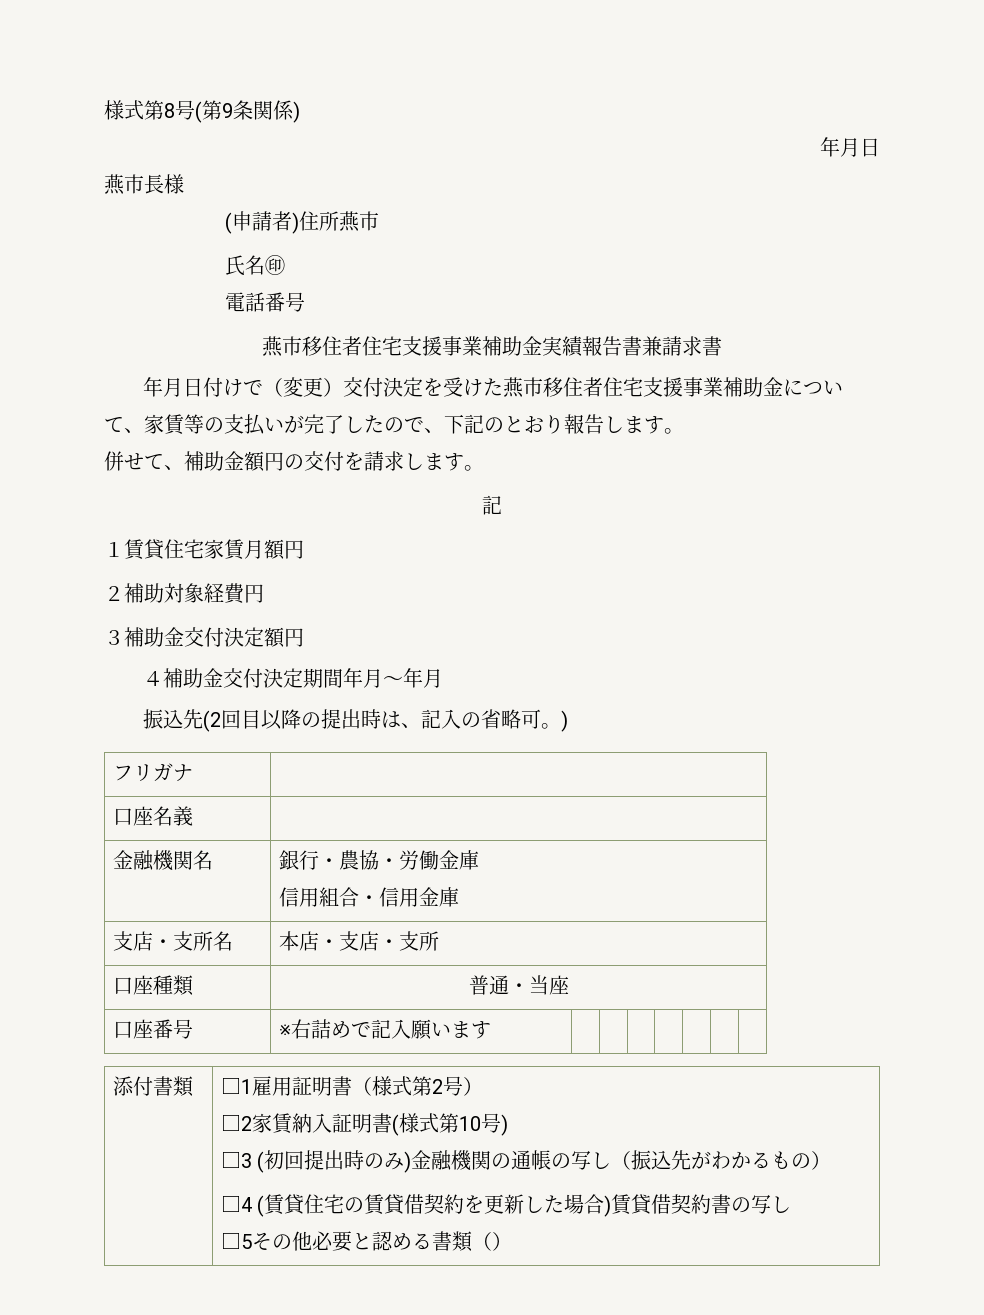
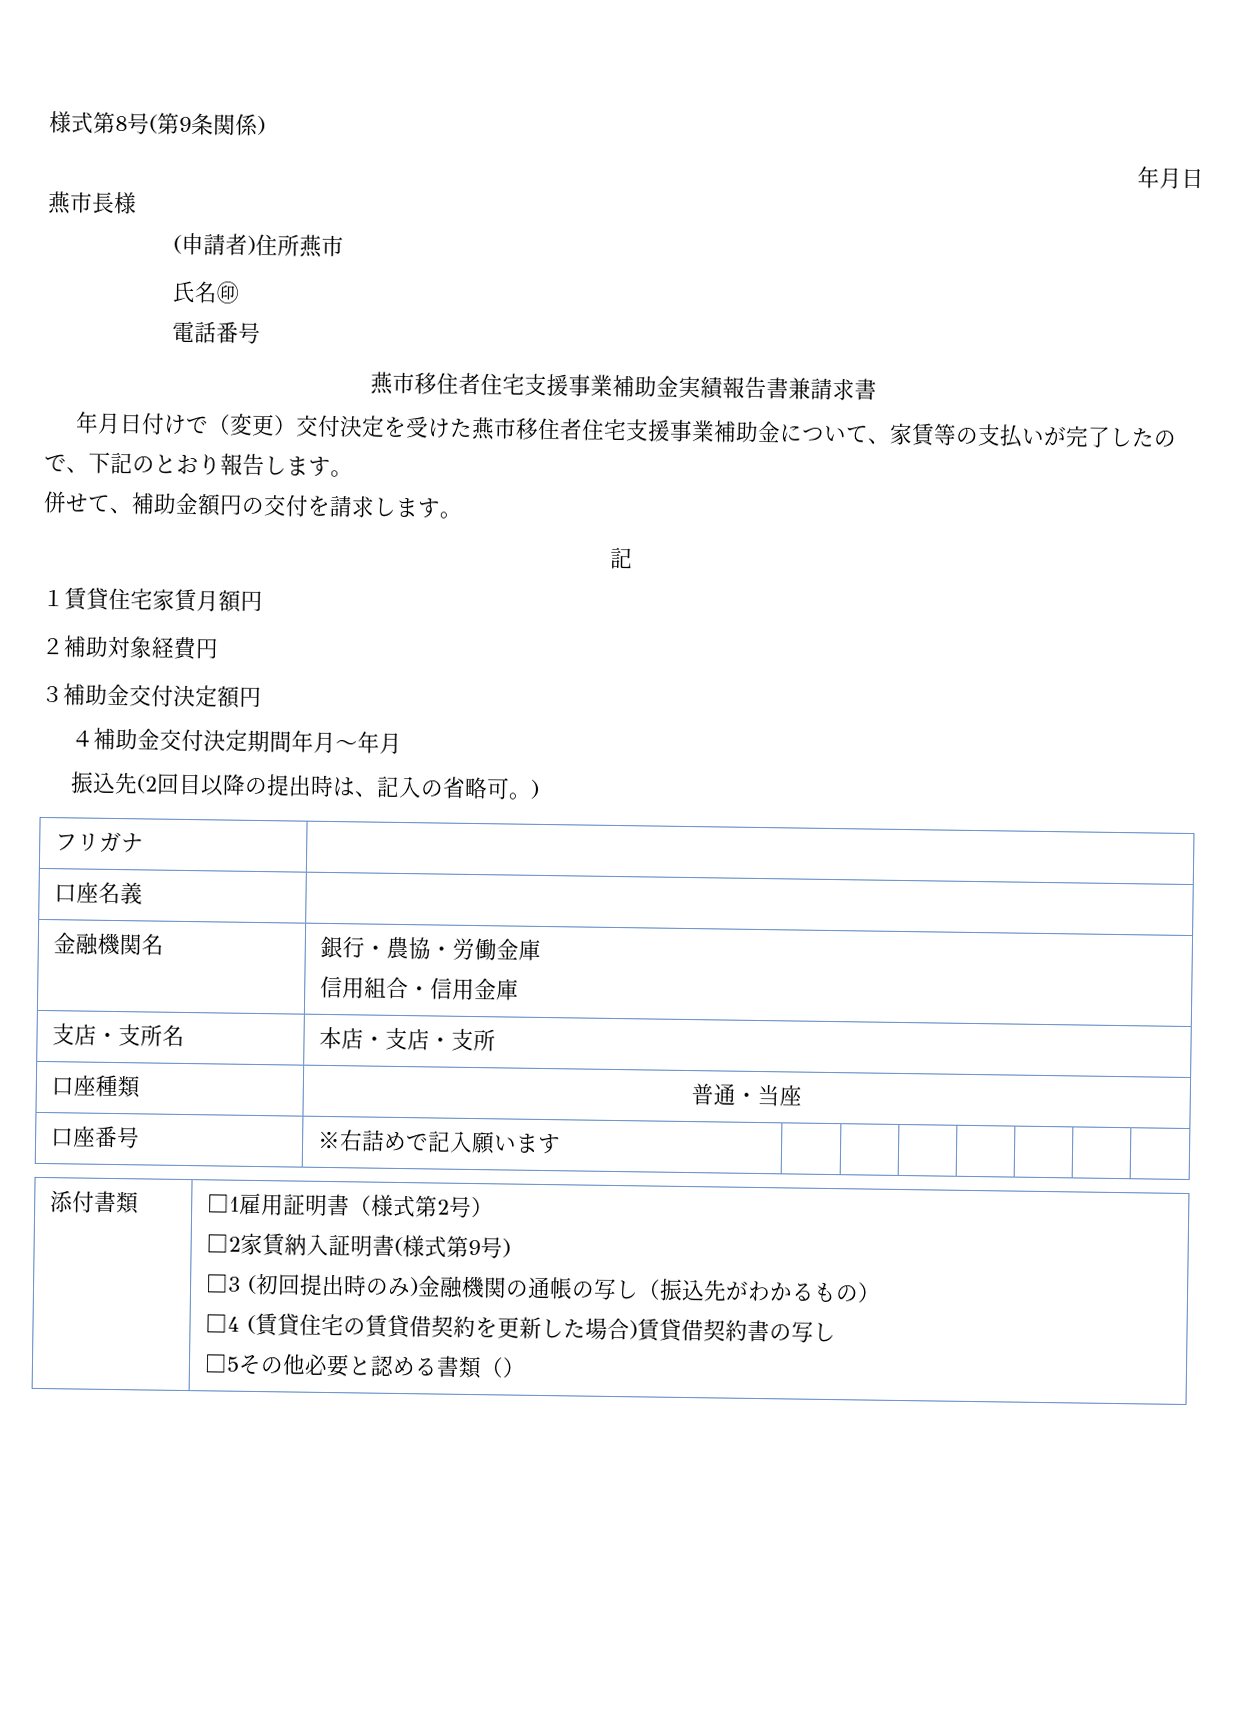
[458,1116,481,1131] 10 -> [467,1239,481,1256] 9

